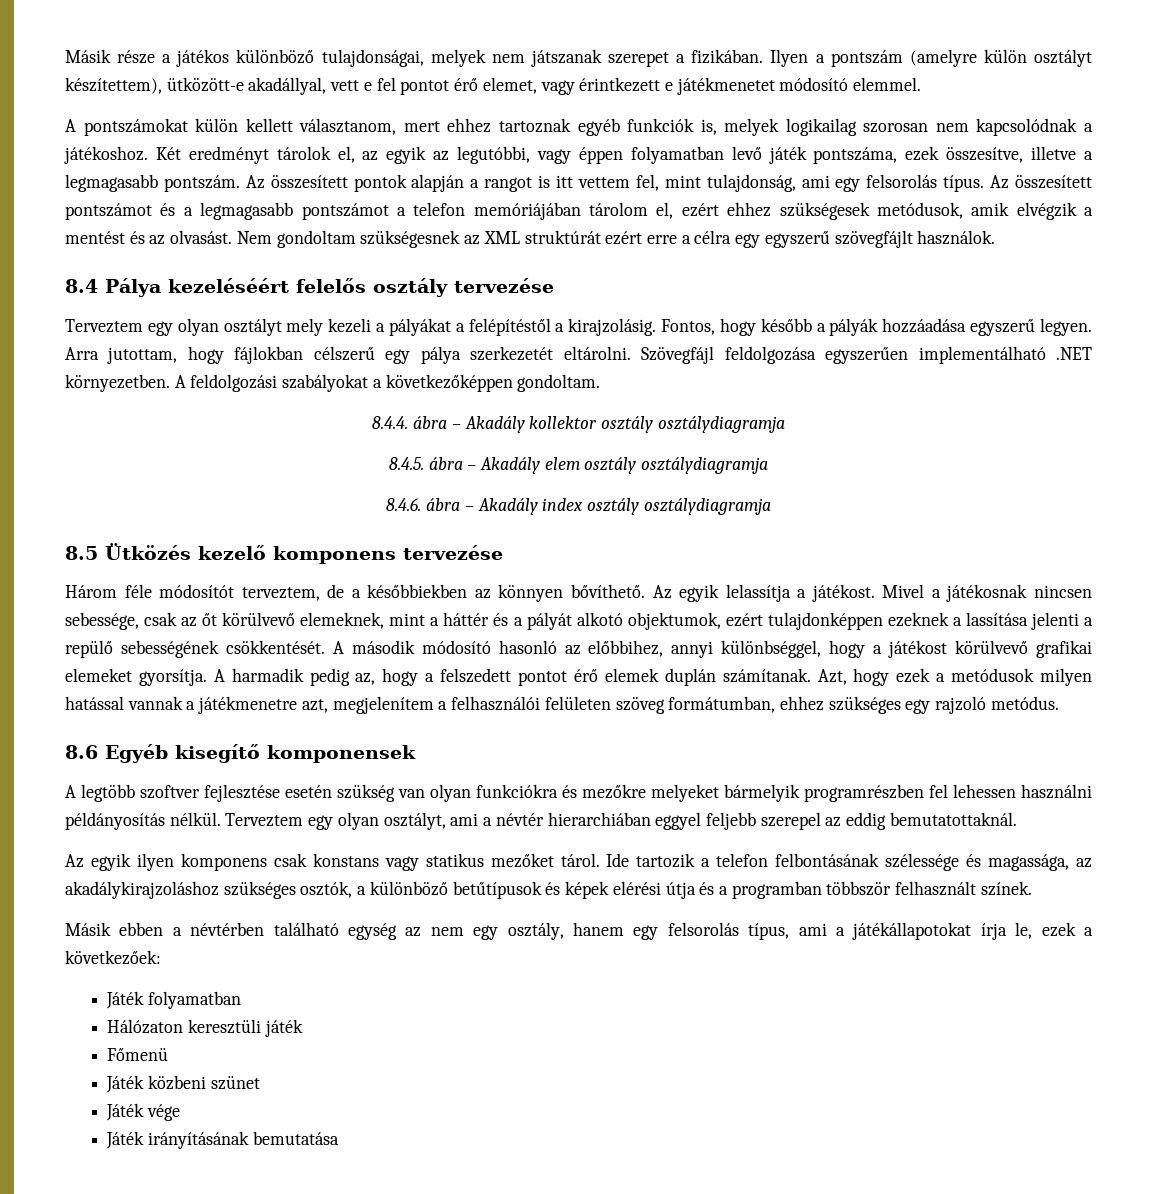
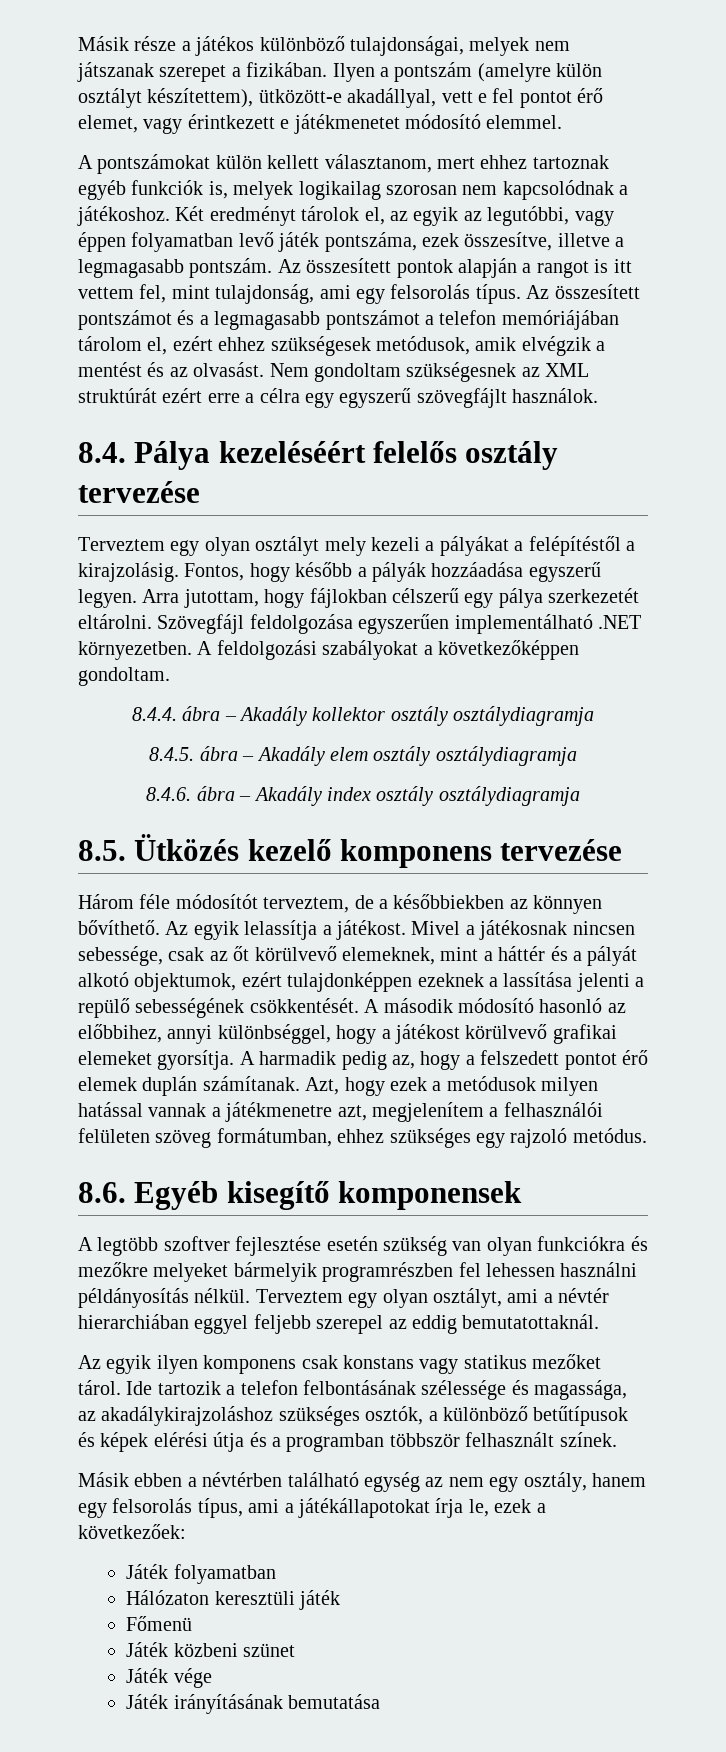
[65,279,98,293] 8.4 -> [78,442,126,463] 8.4.
[65,546,98,560] 8.5 -> [78,840,126,861] 8.5.
[65,745,98,759] 8.6 -> [78,1182,126,1203] 8.6.

